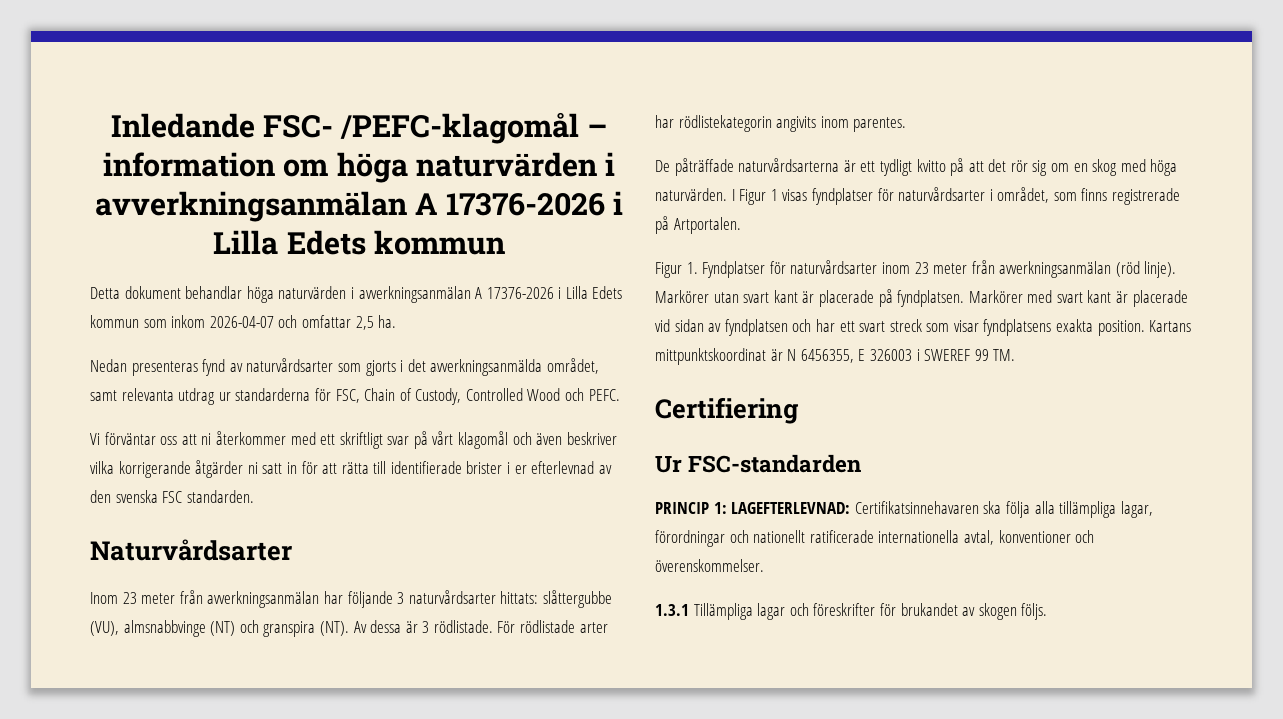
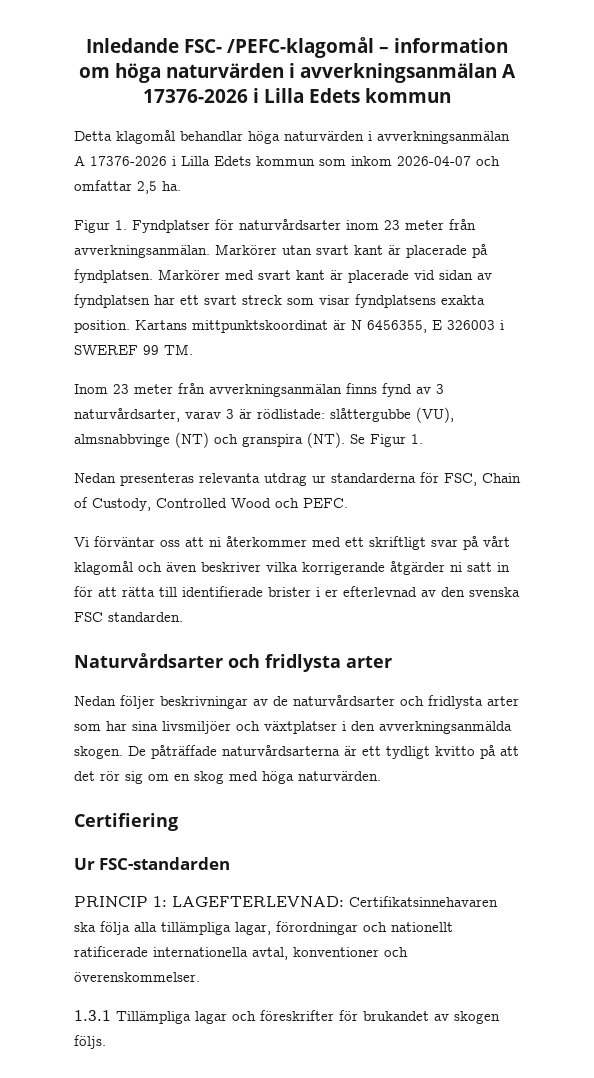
[124,286,181,299] dokument -> [116,130,175,144] klagomål
[90,358,599,376] [90,390,117,401] Nedan presenteras fynd av naturvårdsarter som gjorts i det avverkningsanmälda området, samt -> [74,219,476,233] [74,244,488,258] [74,269,492,283] [74,294,485,308] [74,320,504,333] [74,344,193,355] [74,383,444,397] [74,407,454,423] [74,432,423,448] [74,473,194,486] Figur 1. Fyndplatser för naturvårdsarter inom 23 meter från avverkningsanmälan. Markörer utan svart kant är placerade på fyndplatsen. Markörer med svart kant är placerade vid sidan av fyndplatsen har ett svart streck som visar fyndplatsens exakta position. Kartans mittpunktskoordinat är N 6456355, E 326003 i SWEREF 99 TM. // Inom 23 meter från avverkningsanmälan finns fynd av 3 naturvårdsarter, varav 3 är rödlistade: slåttergubbe (VU), almsnabbvinge (NT) och granspira (NT). Se Figur 1. // Nedan presenteras
[90,590,612,608] [90,620,608,637] [655,115,907,132] // Inom 23 meter från avverkningsanmälan har följande 3 naturvårdsarter hittats: slåttergubbe (VU), almsnabbvinge (NT) och granspira (NT). Av dessa är 3 rödlistade. För rödlistade arter har rödlistekategorin angivits inom parentes. // -> [228,654,392,672] [74,695,519,709] [74,721,512,734] [74,746,123,759] och fridlysta arter // Nedan följer beskrivningar av de naturvårdsarter och fridlysta arter som har sina livsmiljöer och växtplatser i den avverkningsanmälda skogen.
[731,187,1181,205] [655,216,741,234] [655,260,1177,278] [655,289,1188,307] [655,319,1192,336] [655,348,1016,365] I Figur 1 visas fyndplatser för naturvårdsarter i området, som finns registrerade på Artportalen. // Figur 1. Fyndplatser för naturvårdsarter inom 23 meter från avverkningsanmälan (röd linje). Markörer utan svart kant är placerade på fyndplatsen. Markörer med svart kant är placerade vid sidan av fyndplatsen och har ett svart streck som visar fyndplatsens exakta position. Kartans mittpunktskoordinat är N 6456355, E 326003 i SWEREF 99 TM. -> (381, 776) none

